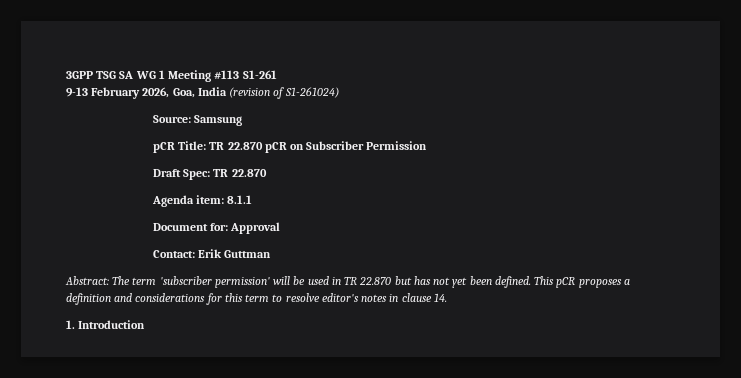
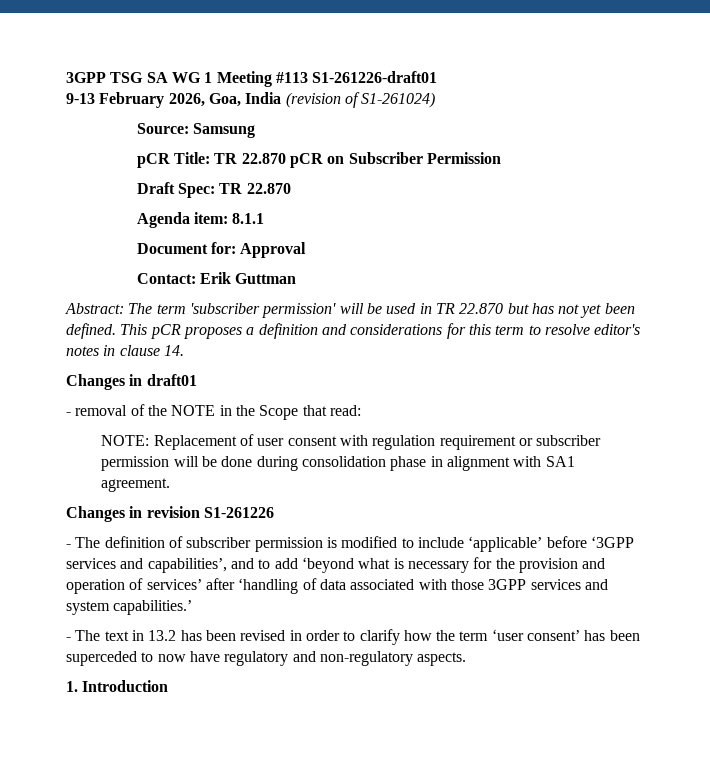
[242,70,277,79] S1-261 -> [312,71,438,83] S1-261226-draft01
(447, 297) none -> [66,374,197,390] [66,404,361,420] [101,434,602,450] [101,456,575,471] [101,478,171,492] [66,506,274,522] [66,536,634,552] [66,557,606,573] [66,578,608,594] [66,600,193,615] [66,629,640,645] [66,651,467,666] // Changes in draft01 // - removal of the NOTE in the Scope that read: // NOTE: Replacement of user consent with regulation requirement or subscriber permission will be done during consolidation phase in alignment with SA1 agreement. // Changes in revision S1-261226 // - The definition of subscriber permission is modified to include ‘applicable’ before ‘3GPP services and capabilities’, and to add ‘beyond what is necessary for the provision and operation of services’ after ‘handling of data associated with those 3GPP services and system capabilities.’ // - The text in 13.2 has been revised in order to clarify how the term ‘user consent’ has been superceded to now have regulatory and non-regulatory aspects.

